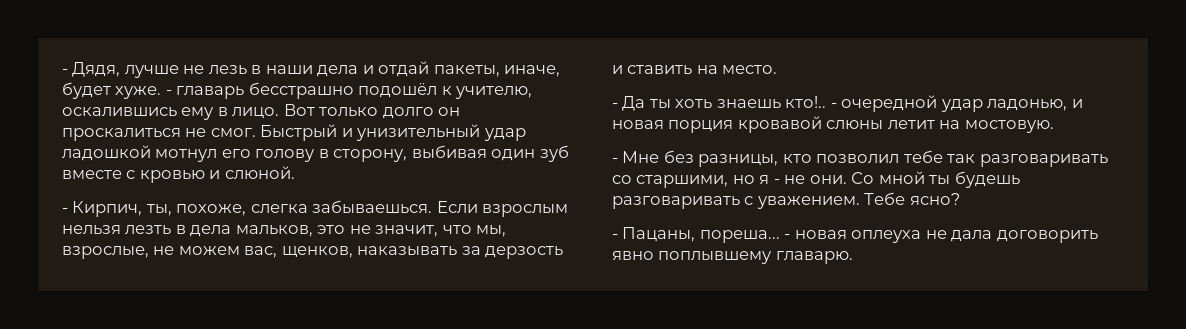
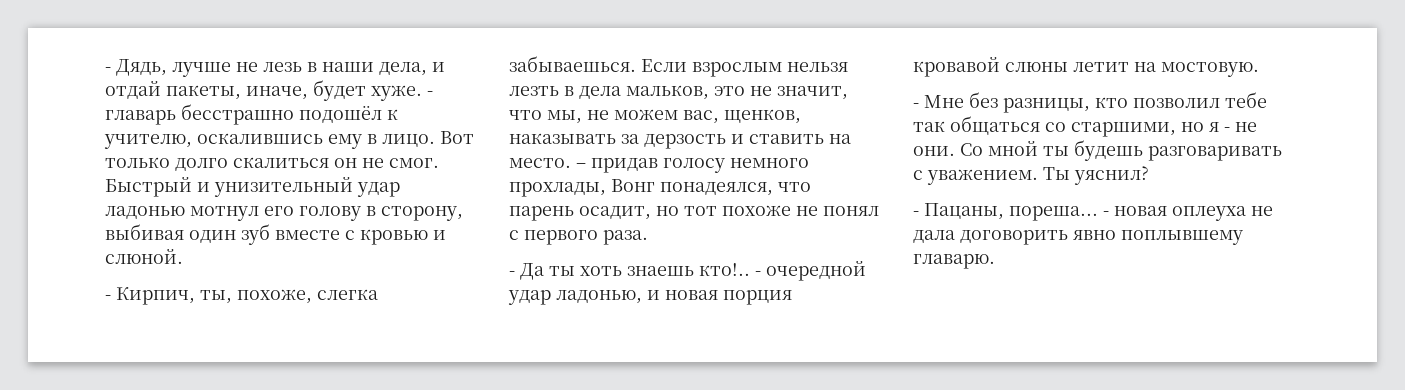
[62,62,121,77] - Дядя, -> [105,59,167,76] - Дядь,
[317,65,359,77] дела -> [379,62,427,76] дела,
[438,107,461,116] [62,128,181,141] он проскалиться -> [233,157,357,168] скалиться он
[62,145,151,161] ладошкой -> [105,206,185,219] ладонью
[62,246,149,259] взрослые, -> (582, 117) none
(778, 69) none -> [576,158,809,173] [509,179,811,197] [509,205,879,221] [509,230,648,245] – придав голосу немного прохлады, Вонг понадеялся, что парень осадит, но тот похоже не понял с первого раза.
[979,154,1108,167] разговаривать -> [950,116,1040,135] общаться
[864,192,960,205] Тебе ясно? -> [1043,166,1149,185] Ты уяснил?

